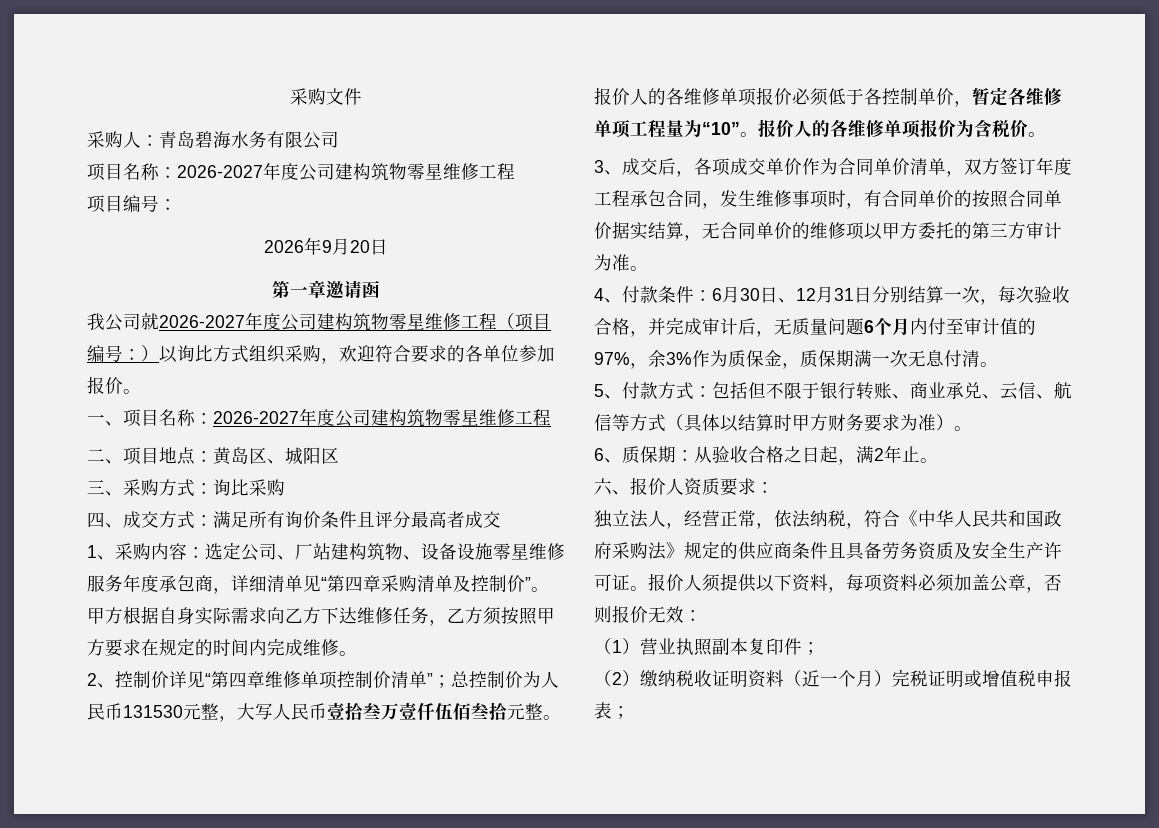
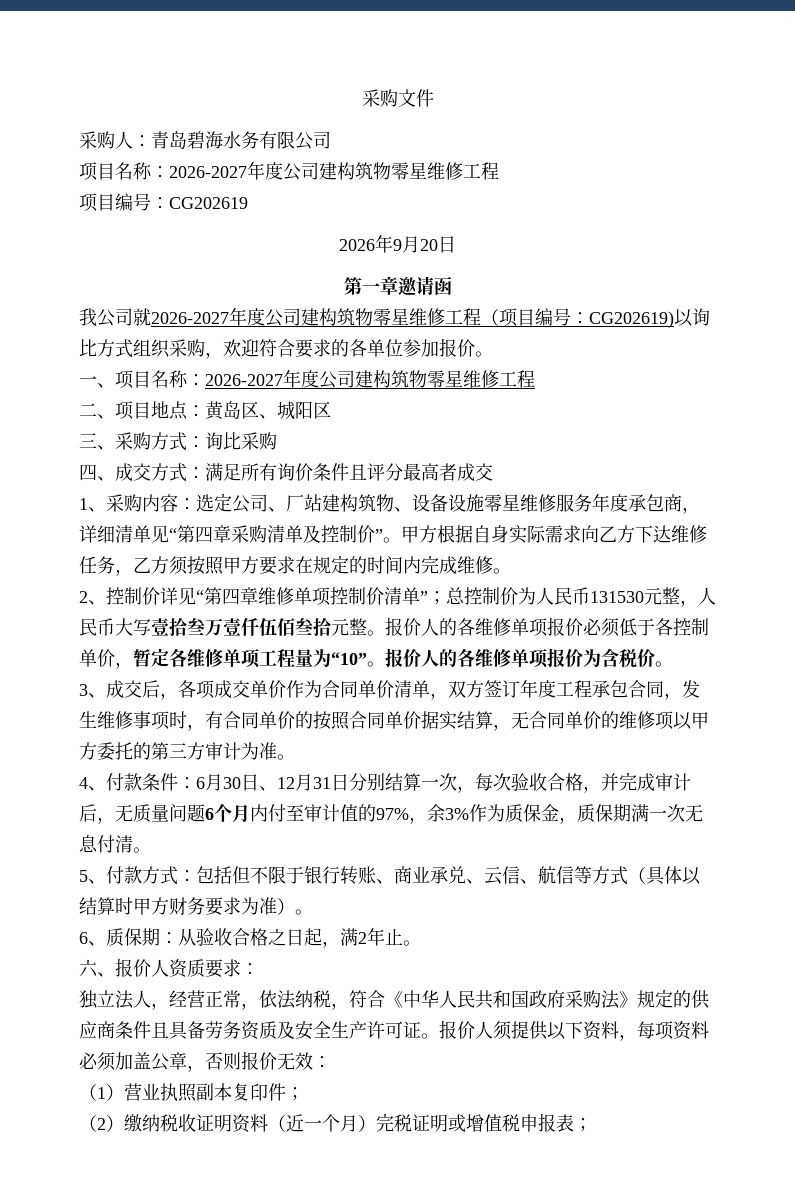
(177, 204) none -> [169,197,248,209] CG202619
[141,345,159,362] ） -> [589,311,674,328] CG202619)
[237,703,327,720] 大写人民币 -> [698,587,716,605] [79,618,151,636] 人民币大写

